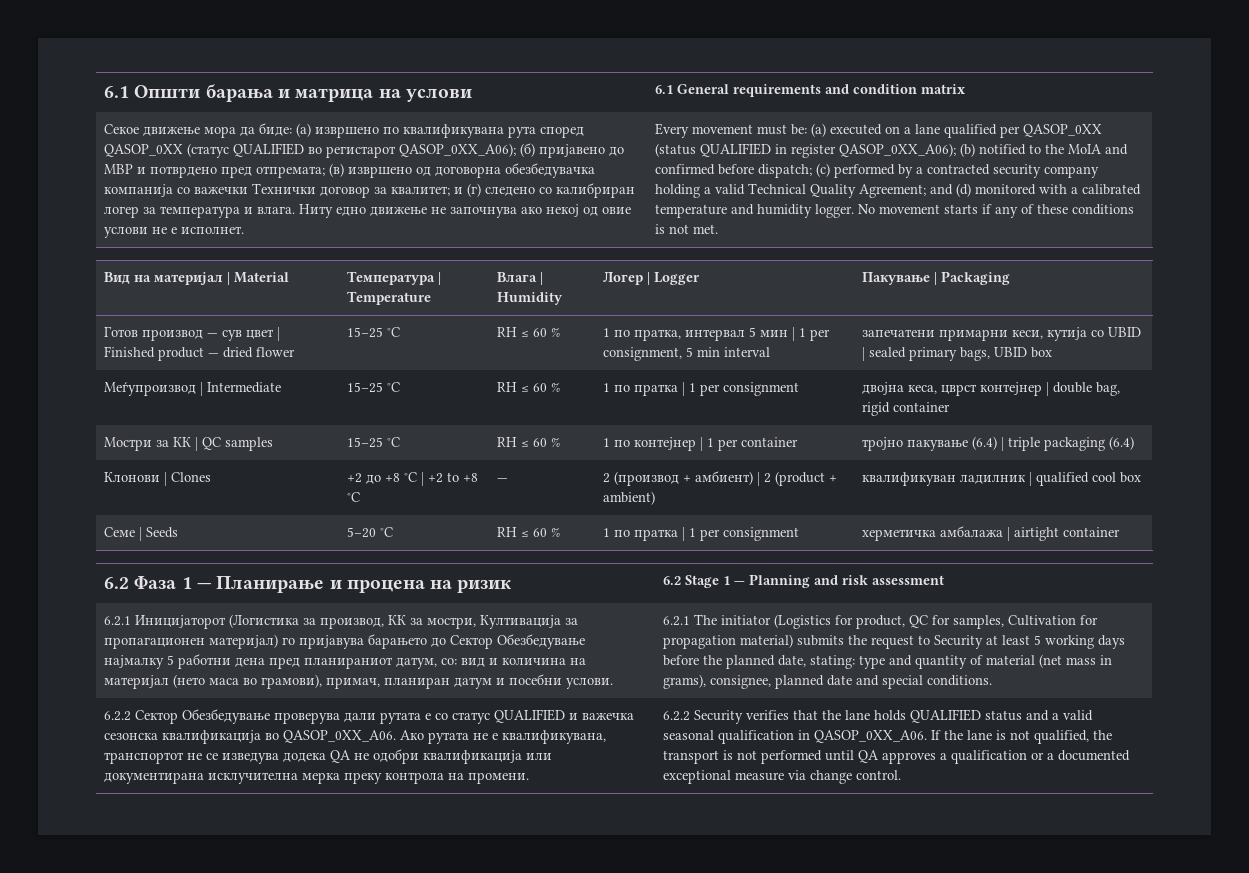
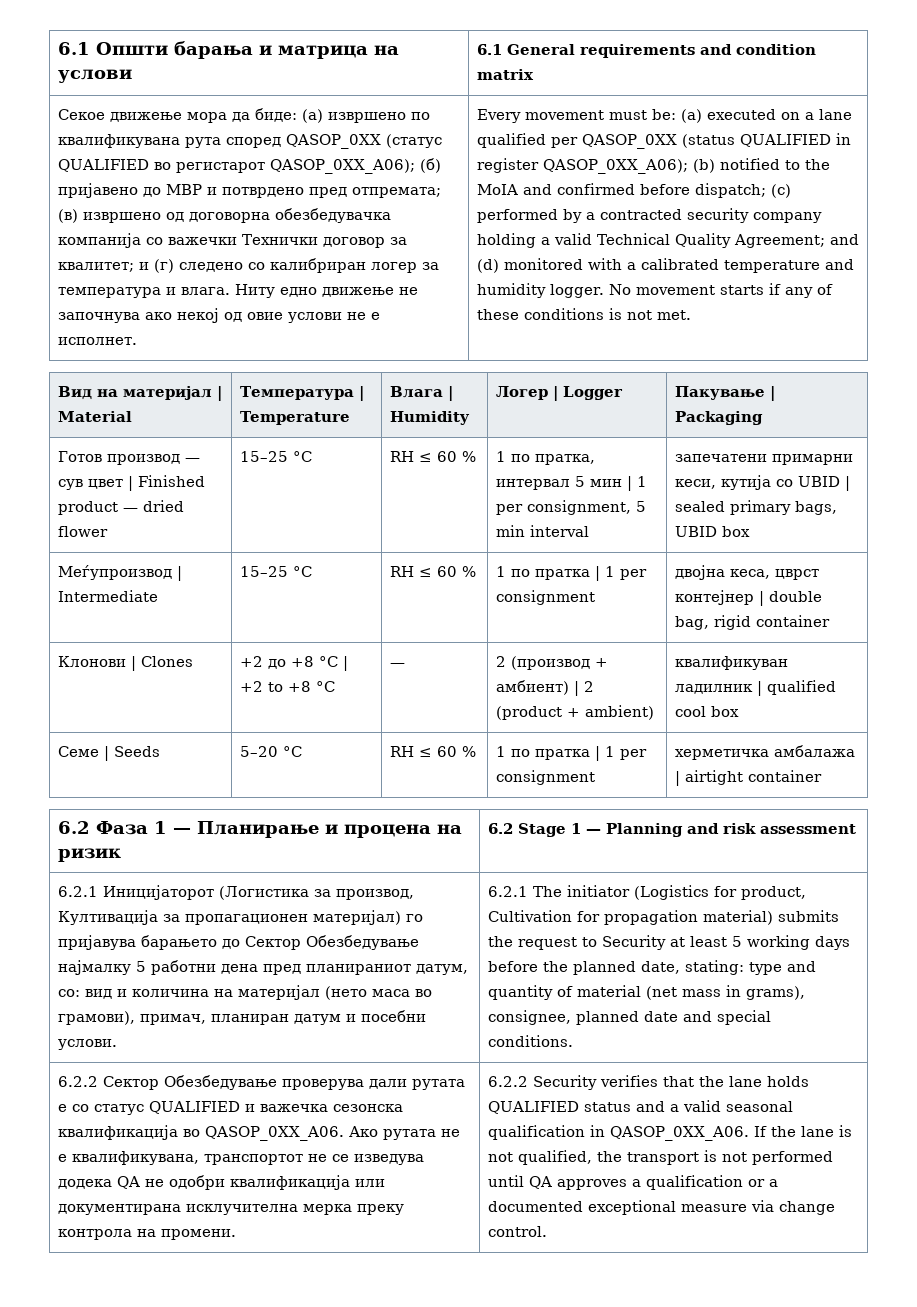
[104,437,274,451] [347,437,401,448] [497,437,561,447] [603,437,799,451] [862,436,1135,451] // Мостри за КК | QC samples | 15–25 °C | RH ≤ 60 % | 1 по контејнер | 1 per container | тројно пакување (6.4) | triple packaging (6.4) -> (830, 621) none
[388,615,477,629] КК за мостри, -> (414, 894) none
[909,615,1005,629] QC for samples, -> (806, 893) none

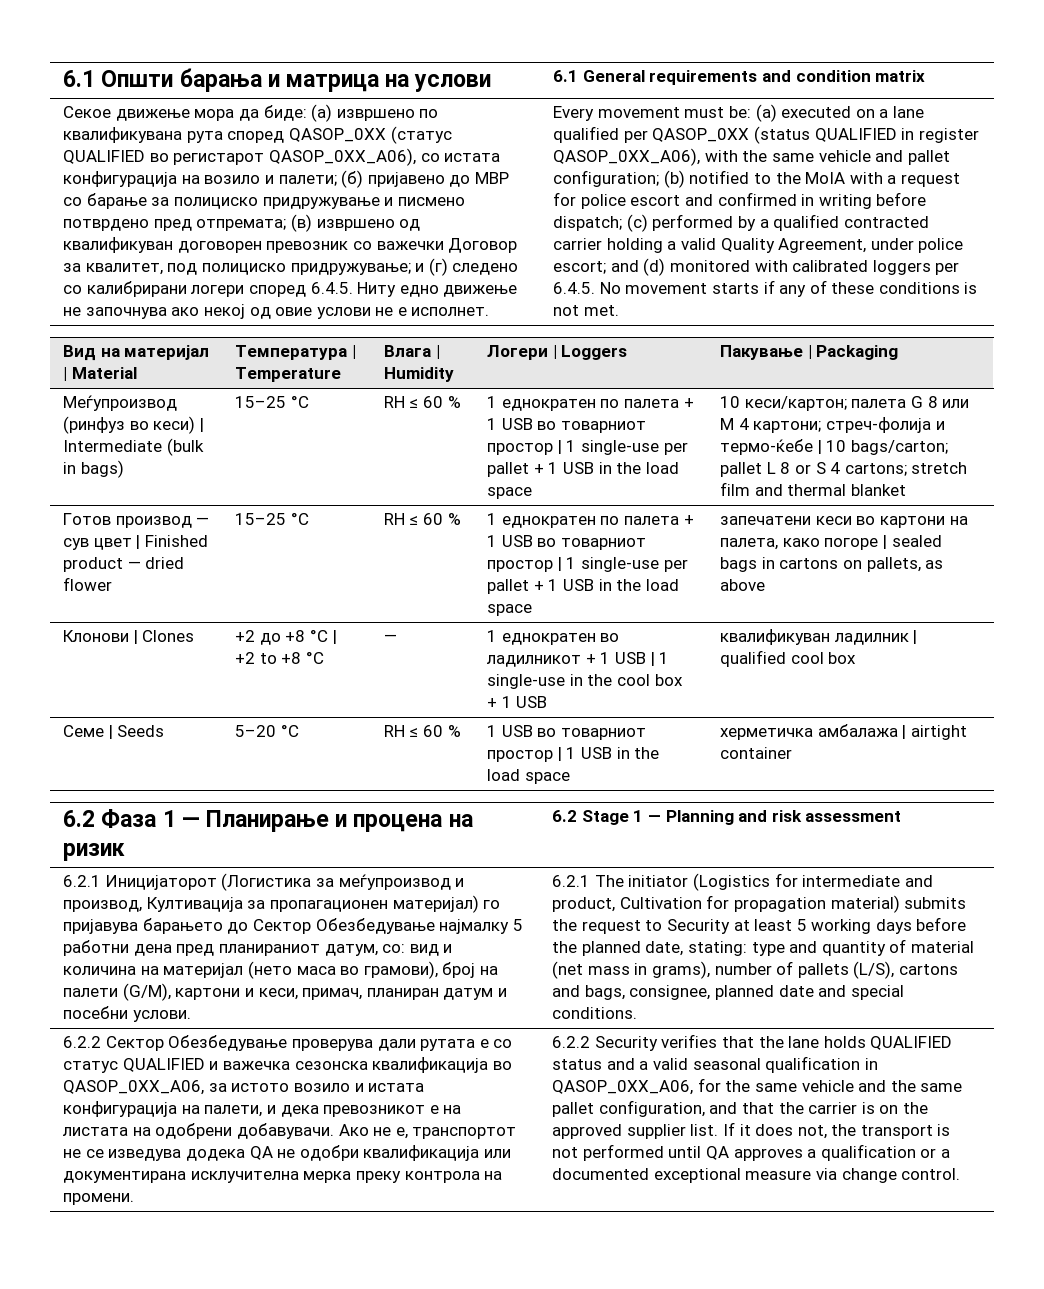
[269,158,441,174] [57,183,217,198] QASOP_0XX_A06); (б) пријавено до МВР и -> [268,148,501,166] [63,170,509,188] [63,193,465,209] QASOP_0XX_A06), со истата конфигурација на возило и палети; (б) пријавено до МВР со барање за полициско придружување и писмено
[188,208,391,223] [57,233,407,248] [57,258,439,273] [57,287,230,298] договорна обезбедувачка компанија со важечки Технички договор за квалитет; и (г) следено со калибриран логер за температура и влага. -> [63,237,518,253] [63,258,519,276] [63,281,353,297] квалификуван договорен превозник со важечки Договор за квалитет, под полициско придружување; и (г) следено со калибрирани логери според 6.4.5.
[542,159,688,174] QASOP_0XX_A06); -> [553,148,950,166] [553,170,660,187] QASOP_0XX_A06), with the same vehicle and pallet configuration;
[522,183,635,195] and confirmed -> [849,172,960,187] [553,192,872,209] with a request for police escort and confirmed in writing
[599,208,822,223] [476,233,860,248] [476,258,854,273] [476,283,605,298] contracted security company holding a valid Technical Quality Agreement; and (d) monitored with a calibrated temperature and humidity logger. -> [773,214,929,231] [553,238,964,253] [553,258,960,276] [553,282,596,294] qualified contracted carrier holding a valid Quality Agreement, under police escort; and (d) monitored with calibrated loggers per 6.4.5.
[495,386,623,401] Логер | Logger -> [487,345,628,360] Логери | Loggers
(763, 418) none -> [63,395,178,411] [63,416,204,434] [63,438,204,456] [63,460,124,478] [235,395,309,408] [384,396,461,408] [487,396,694,411] [487,418,646,433] [487,440,688,455] [487,462,679,477] [487,487,533,499] [720,396,970,411] [720,417,945,433] [720,439,948,455] [720,462,968,477] [720,482,906,496] // Меѓупроизвод (ринфуз во кеси) | Intermediate (bulk in bags) | 15–25 °C | RH ≤ 60 % | 1 еднократен по палета + 1 USB во товарниот простор | 1 single-use per pallet + 1 USB in the load space | 10 кеси/картон; палета G 8 или M 4 картони; стреч-фолија и термо-ќебе | 10 bags/carton; pallet L 8 or S 4 cartons; stretch film and thermal blanket
[510,454,595,465] [495,476,647,491] [495,500,646,515] [495,525,589,537] [674,454,853,465] [674,475,850,491] [674,500,837,515] [674,526,750,537] [57,565,182,581] [57,590,158,602] [239,566,312,577] [389,566,476,577] [495,566,647,581] [495,590,595,605] [674,565,819,580] [674,590,822,606] [674,615,830,630] по пратка, интервал 5 мин | 1 per consignment, 5 min interval | запечатени примарни кеси, кутија со UBID | sealed primary bags, UBID box // Меѓупроизвод | Intermediate | 15–25 °C | RH ≤ 60 % | 1 по пратка | 1 per consignment | двојна кеса, цврст контејнер | double bag, rigid container -> [501,515,694,528] [487,535,646,550] [487,557,688,572] [487,579,679,594] [487,604,533,616] [720,516,968,528] [720,535,942,550] [720,557,944,572] [720,579,766,591] еднократен по палета + 1 USB во товарниот простор | 1 single-use per pallet + 1 USB in the load space | запечатени кеси во картони на палета, како погоре | sealed bags in cartons on pallets, as above
[495,656,608,670] [495,680,594,696] [495,705,654,720] 2 (производ + амбиент) | 2 (product + ambient) -> [487,630,620,645] [487,652,670,667] [487,674,683,689] [487,696,548,708] 1 еднократен во ладилникот + 1 USB | 1 single-use in the cool box + 1 USB
[510,746,647,761] [495,770,595,785] по пратка | 1 per consignment -> [501,725,646,740] [487,747,660,762] [487,769,570,784] USB во товарниот простор | 1 USB in the load space
(331, 893) none -> [338,874,465,890] меѓупроизвод и
(135, 1018) none -> [442,962,498,978] [63,983,298,1001] број на палети (G/M), картони и кеси,
(737, 891) none -> [802,875,933,887] intermediate and
(805, 993) none -> [714,961,958,979] [552,985,625,1000] number of pallets (L/S), cartons and bags,
[204,1126,460,1141] [57,1151,199,1165] QASOP_0XX_A06. Ако рутата не е квалификувана, -> [63,1080,425,1095] [63,1101,462,1117] [63,1123,408,1139] QASOP_0XX_A06, за истото возило и истата конфигурација на палети, и дека превозникот е на листата на одобрени добавувачи. Ако не е,
[609,1125,852,1141] [487,1150,592,1165] QASOP_0XX_A06. If the lane is not qualified, -> [552,1078,963,1095] [552,1100,928,1117] [552,1122,827,1139] QASOP_0XX_A06, for the same vehicle and the same pallet configuration, and that the carrier is on the approved supplier list. If it does not,

